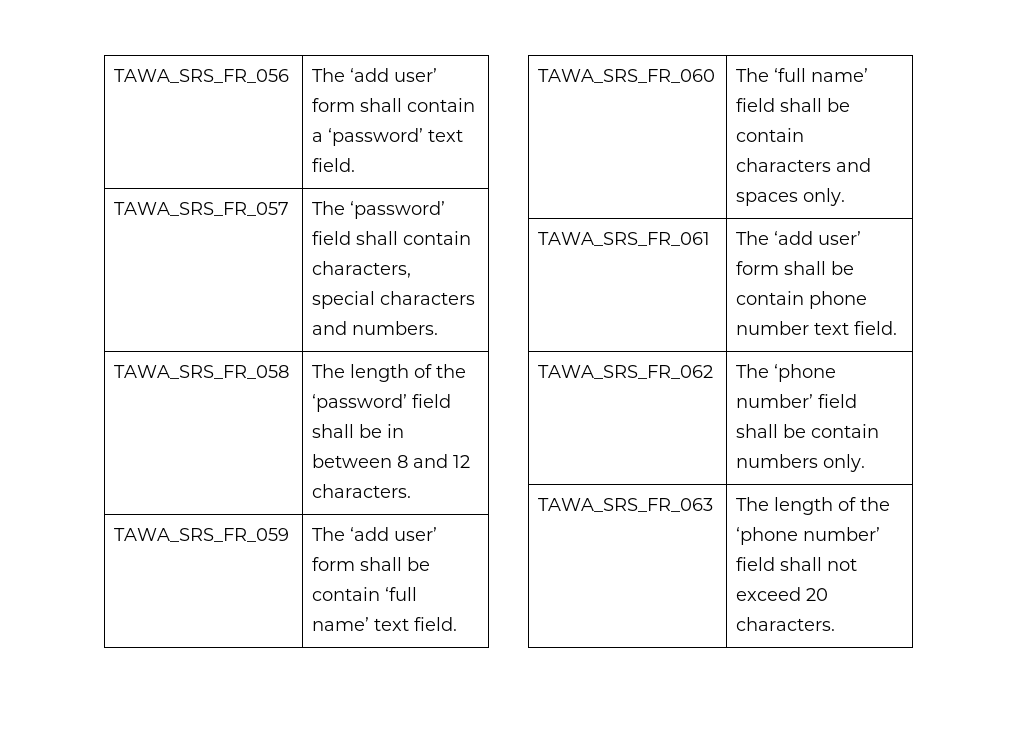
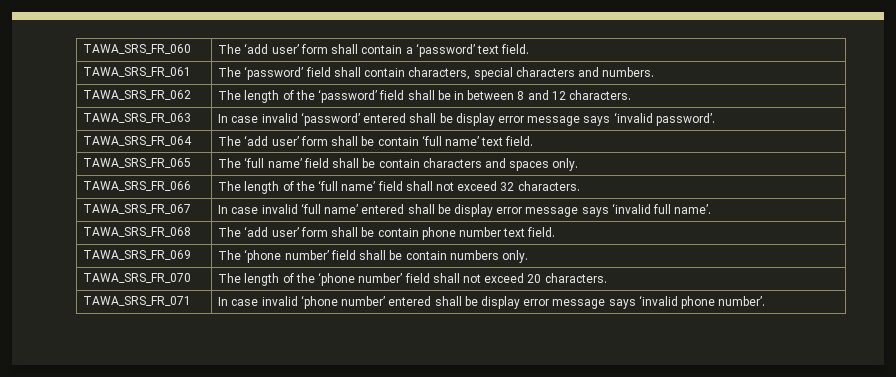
[114,69,290,83] TAWA_SRS_FR_056 -> [83,44,192,54] TAWA_SRS_FR_060
[114,202,290,216] TAWA_SRS_FR_057 -> [83,67,192,77] TAWA_SRS_FR_061
[114,365,290,379] TAWA_SRS_FR_058 -> [83,90,192,100] TAWA_SRS_FR_062
[114,528,290,542] TAWA_SRS_FR_059 -> [83,113,192,123] [218,112,715,126] [83,136,193,146] TAWA_SRS_FR_063 | In case invalid ‘password’ entered shall be display error message says ‘invalid password’. // TAWA_SRS_FR_064
[538,69,716,83] TAWA_SRS_FR_060 -> [83,158,192,168] TAWA_SRS_FR_065
[538,232,711,246] TAWA_SRS_FR_061 -> [83,181,192,191] [218,180,580,194] [83,204,192,214] [218,203,712,217] [83,227,192,237] TAWA_SRS_FR_066 | The length of the ‘full name’ field shall not exceed 32 characters. // TAWA_SRS_FR_067 | In case invalid ‘full name’ entered shall be display error message says ‘invalid full name’. // TAWA_SRS_FR_068
[538,365,714,379] TAWA_SRS_FR_062 -> [83,250,192,260] TAWA_SRS_FR_069
[538,498,714,512] TAWA_SRS_FR_063 -> [83,273,192,283] TAWA_SRS_FR_070
(836, 624) none -> [83,296,192,306] [218,295,766,309] // TAWA_SRS_FR_071 | In case invalid ‘phone number’ entered shall be display error message says ‘invalid phone number’.

